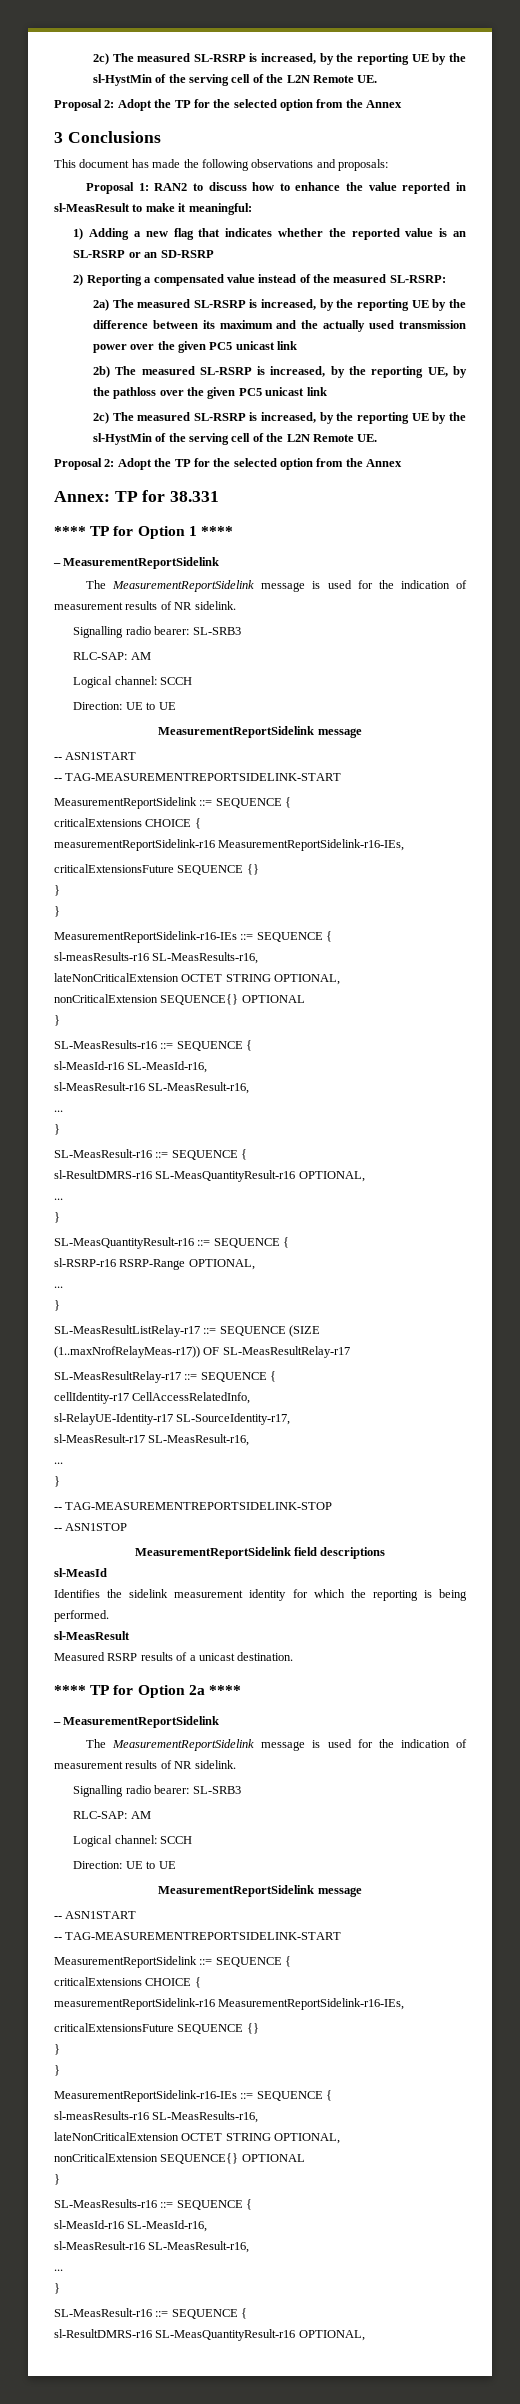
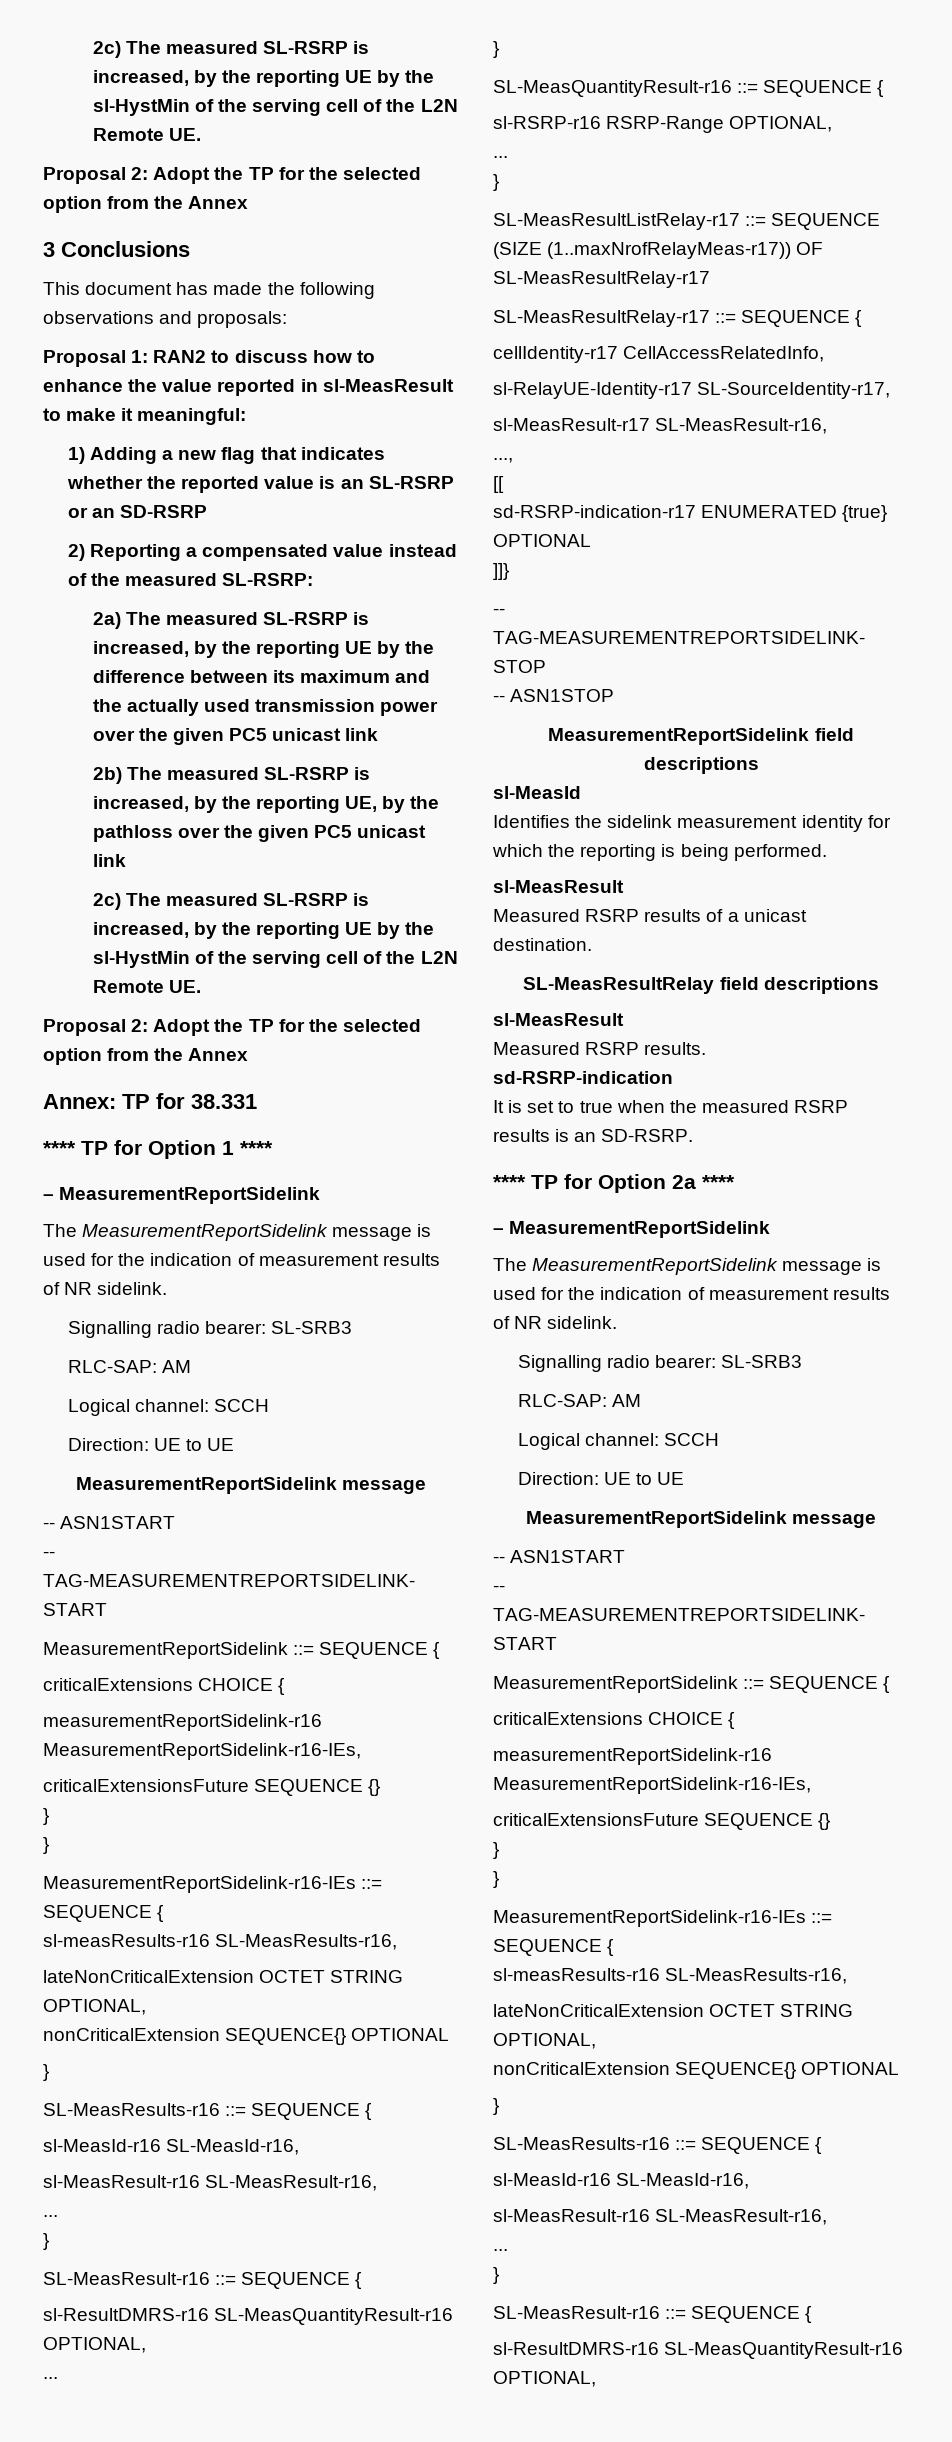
[54,1462,63,1464] [54,1476,60,1487] ... // } -> [493,458,513,463] [493,476,504,493] [493,505,888,522] [493,534,591,547] [493,563,509,580] ..., // [[ // sd-RSRP-indication-r17 ENUMERATED {true} OPTIONAL // ]]}
(294, 1656) none -> [523,977,879,994] [493,1013,624,1026] [493,1042,707,1055] [493,1071,673,1084] [493,1100,849,1113] [493,1129,694,1142] // SL-MeasResultRelay field descriptions // sl-MeasResult // Measured RSRP results. // sd-RSRP-indication // It is set to true when the measured RSRP results is an SD-RSRP.

